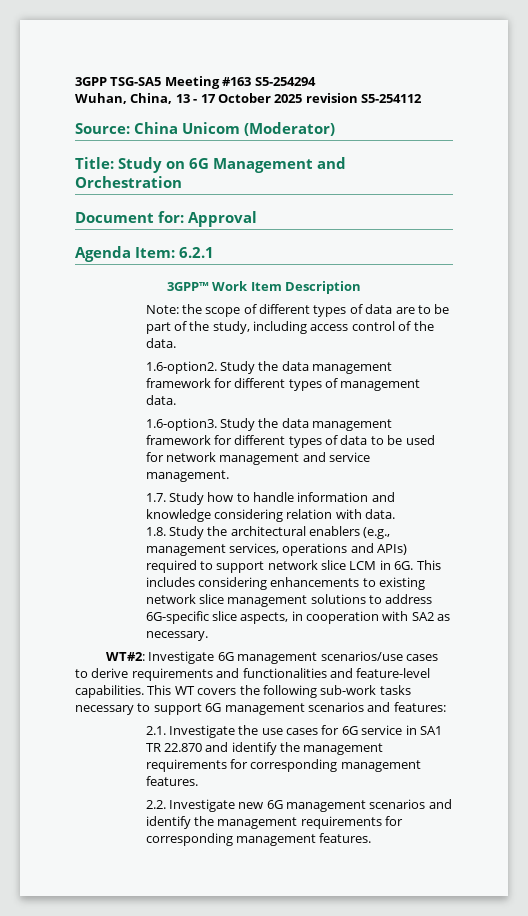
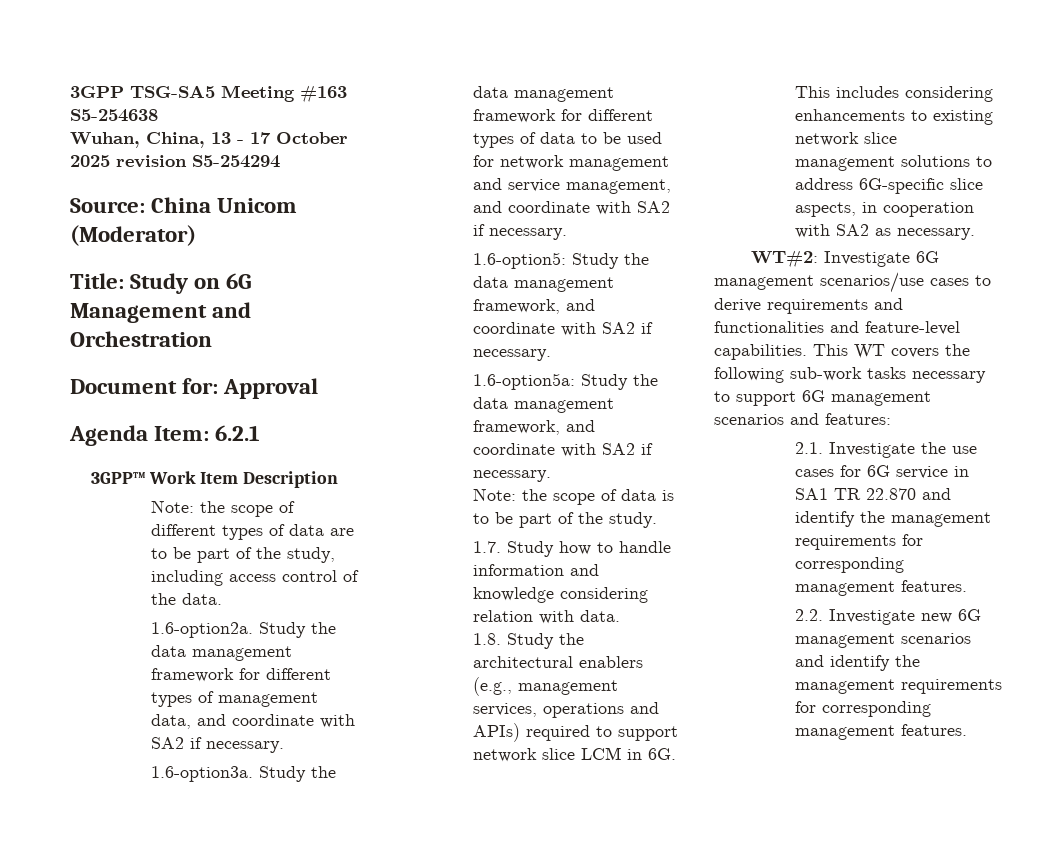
[254,77,316,86] S5-254294 -> [70,109,158,122] S5-254638
[361,94,422,103] S5-254112 -> [192,155,280,168] S5-254294
[145,361,217,374] 1.6-option2. -> [151,622,254,638] 1.6-option2a.
[145,395,176,405] [145,418,217,431] data. // 1.6-option3. -> [151,714,356,729] [151,737,285,753] [151,766,254,782] data, and coordinate with SA2 if necessary. // 1.6-option3a.
[145,470,229,482] management. -> [566,179,672,194] [473,201,671,215] [473,224,568,240] [473,252,650,269] [473,276,615,292] [473,299,596,314] [473,322,654,336] [473,349,552,361] [473,373,659,390] [473,397,615,413] [473,420,596,435] [473,443,654,457] [473,470,552,482] [473,488,675,505] [473,512,658,528] management, and coordinate with SA2 if necessary. // 1.6-option5: Study the data management framework, and coordinate with SA2 if necessary. // 1.6-option5a: Study the data management framework, and coordinate with SA2 if necessary. // Note: the scope of data is to be part of the study.

